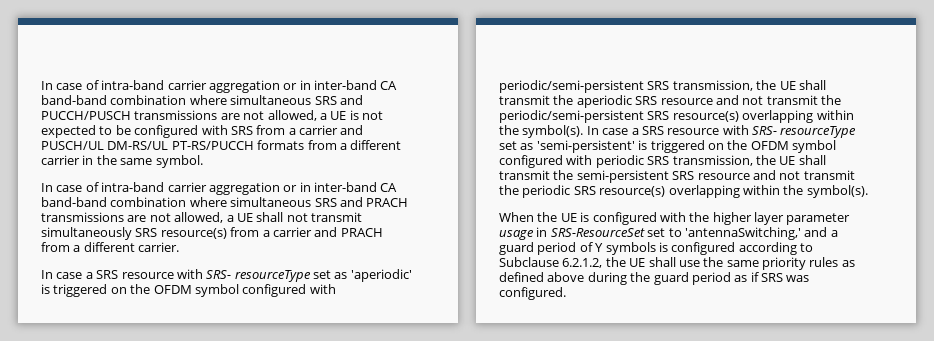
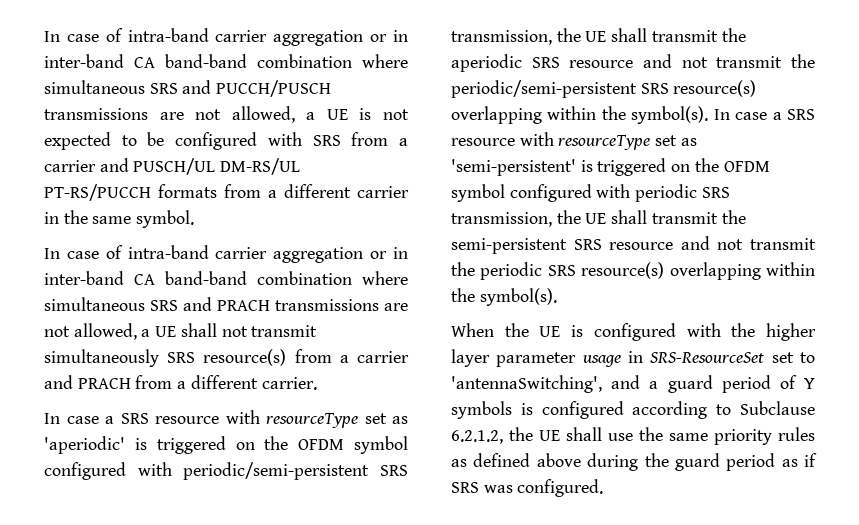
[206,270,232,279] SRS- -> (260, 417) none
[752,126,777,135] SRS- -> (554, 139) none
[684,227,801,240] 'antennaSwitching,' -> [451,375,602,393] 'antennaSwitching',

